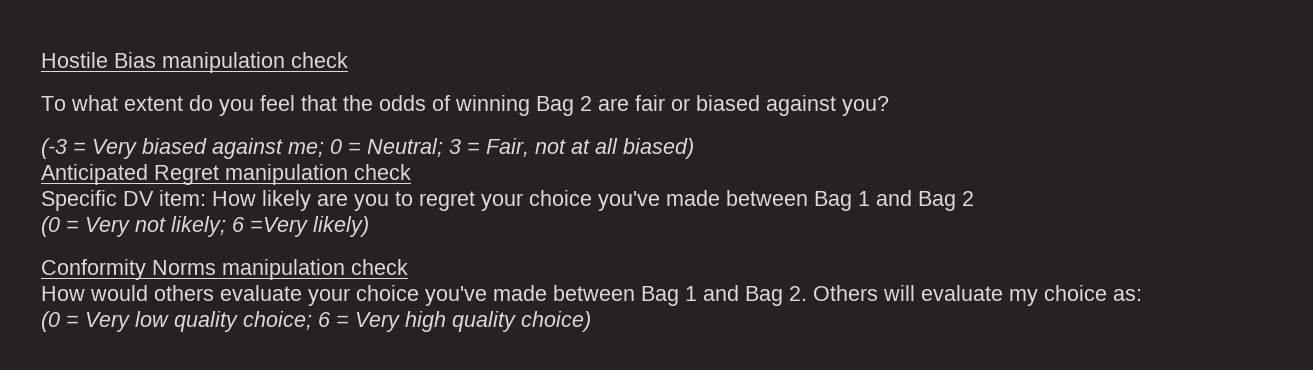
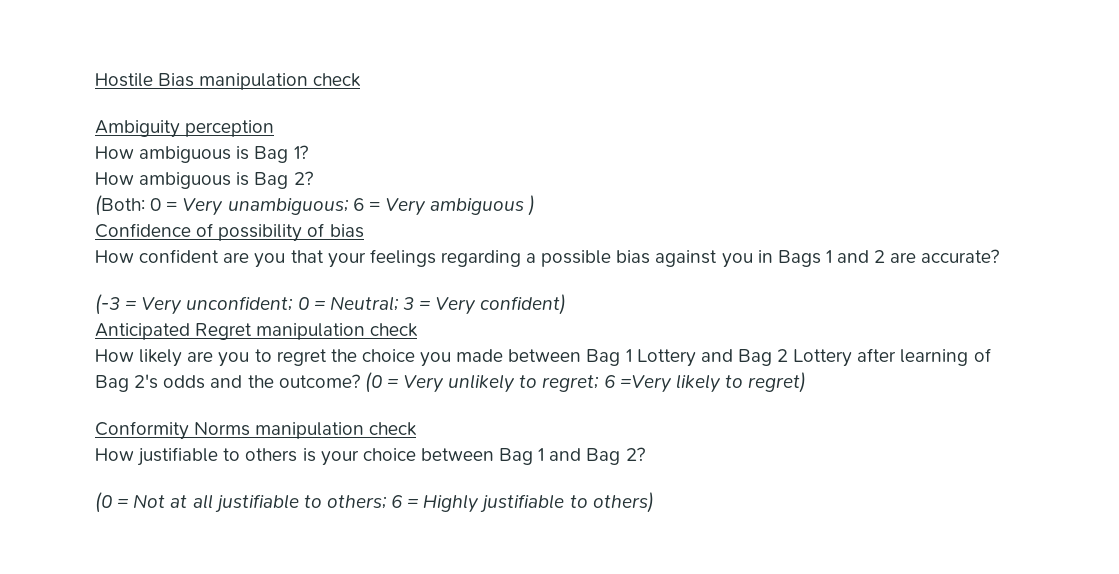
[41,95,889,116] To what extent do you feel that the odds of winning Bag 2 are fair or biased against you? -> [95,120,275,138] [95,145,308,163] [95,171,313,189] [95,195,536,216] [95,223,364,242] [95,249,1000,268] Ambiguity perception // How ambiguous is Bag 1? // How ambiguous is Bag 2? // (Both: 0 = Very unambiguous; 6 = Very ambiguous ) // Confidence of possibility of bias // How confident are you that your feelings regarding a possible bias against you in Bags 1 and 2 are accurate?
[142,138,324,159] biased against me; -> [186,296,294,311] unconfident;
[486,138,694,159] Fair, not at all biased) -> [435,294,567,315] Very confident)
[41,190,206,211] Specific DV item: -> (419, 330) none
[481,190,870,211] your choice you've made between Bag 1 -> [330,349,696,367] the choice you made between Bag 1 Lottery
[41,216,369,237] // (0 = Very not likely; 6 =Very likely) -> [793,348,991,367] [95,372,807,393] Lottery after learning of Bag 2's odds and the outcome? (0 = Very unlikely to regret; 6 =Very likely to regret)
[90,285,1142,306] [41,311,591,332] would others evaluate your choice you've made between Bag 1 and Bag 2. Others will evaluate my choice as: // (0 = Very low quality choice; 6 = Very high quality choice) -> [137,447,645,466] [95,492,654,513] justifiable to others is your choice between Bag 1 and Bag 2? // (0 = Not at all justifiable to others; 6 = Highly justifiable to others)

